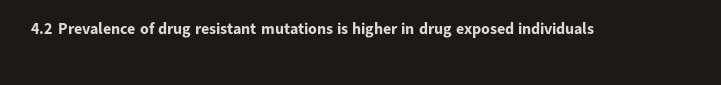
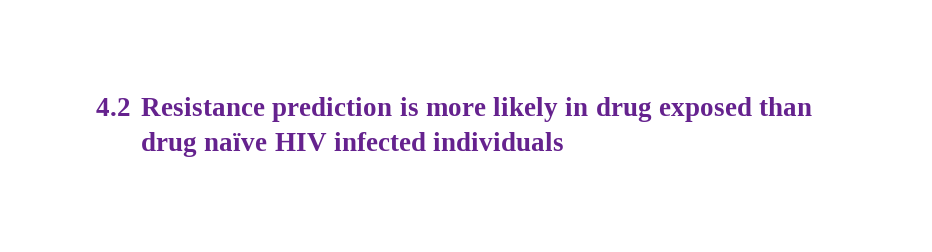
[58,22,515,38] Prevalence of drug resistant mutations is higher in drug exposed -> [141,97,813,122] [141,132,426,157] Resistance prediction is more likely in drug exposed than drug naïve HIV infected

